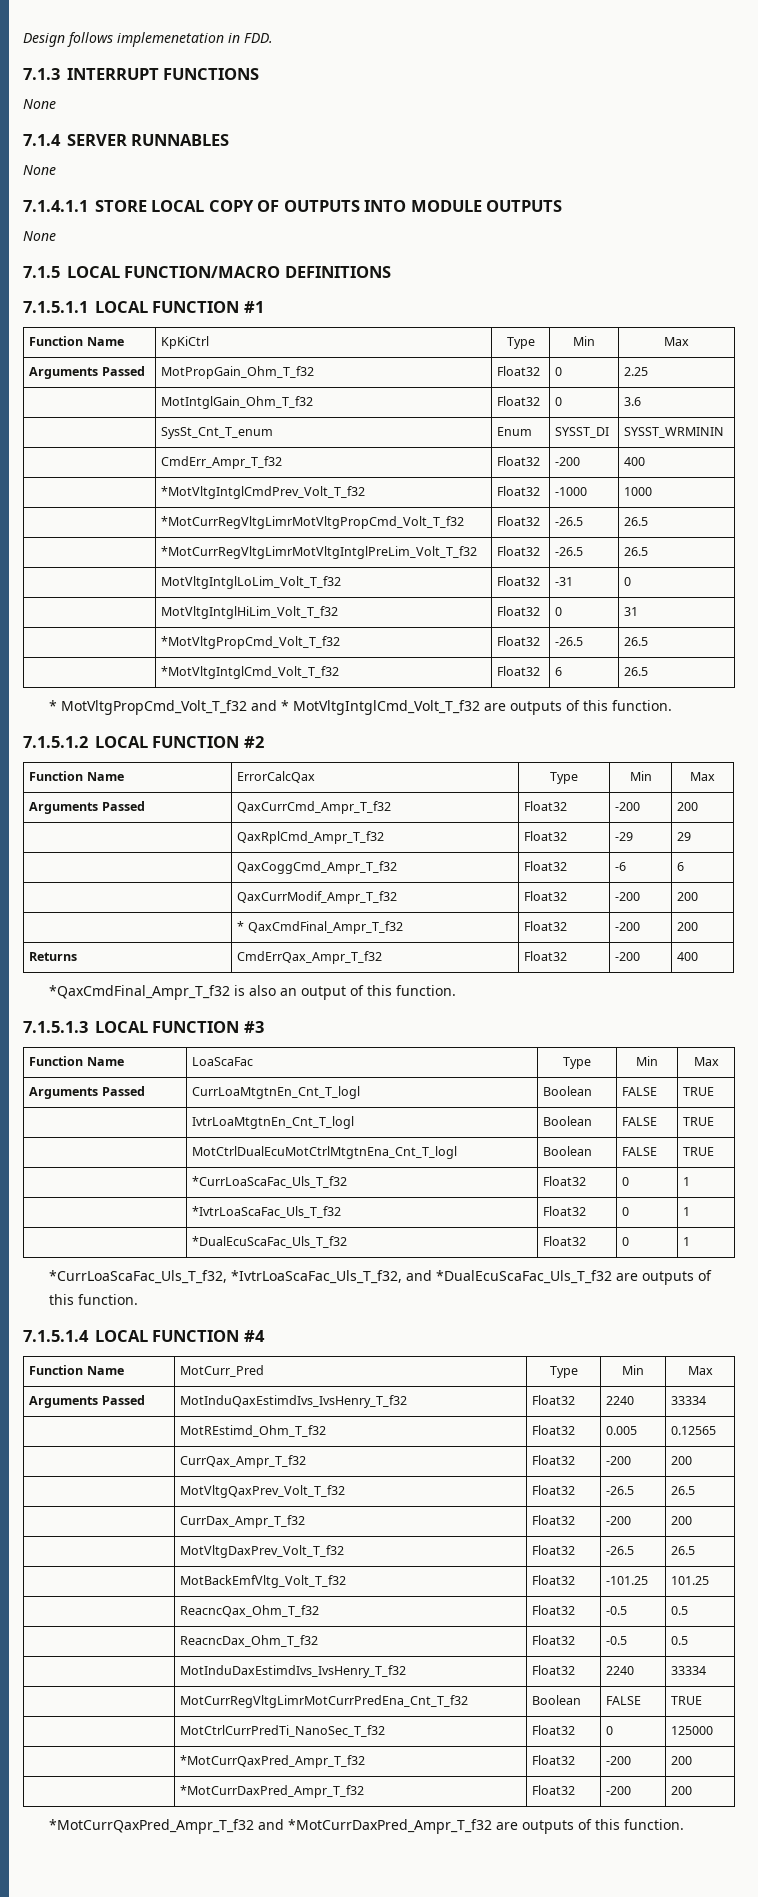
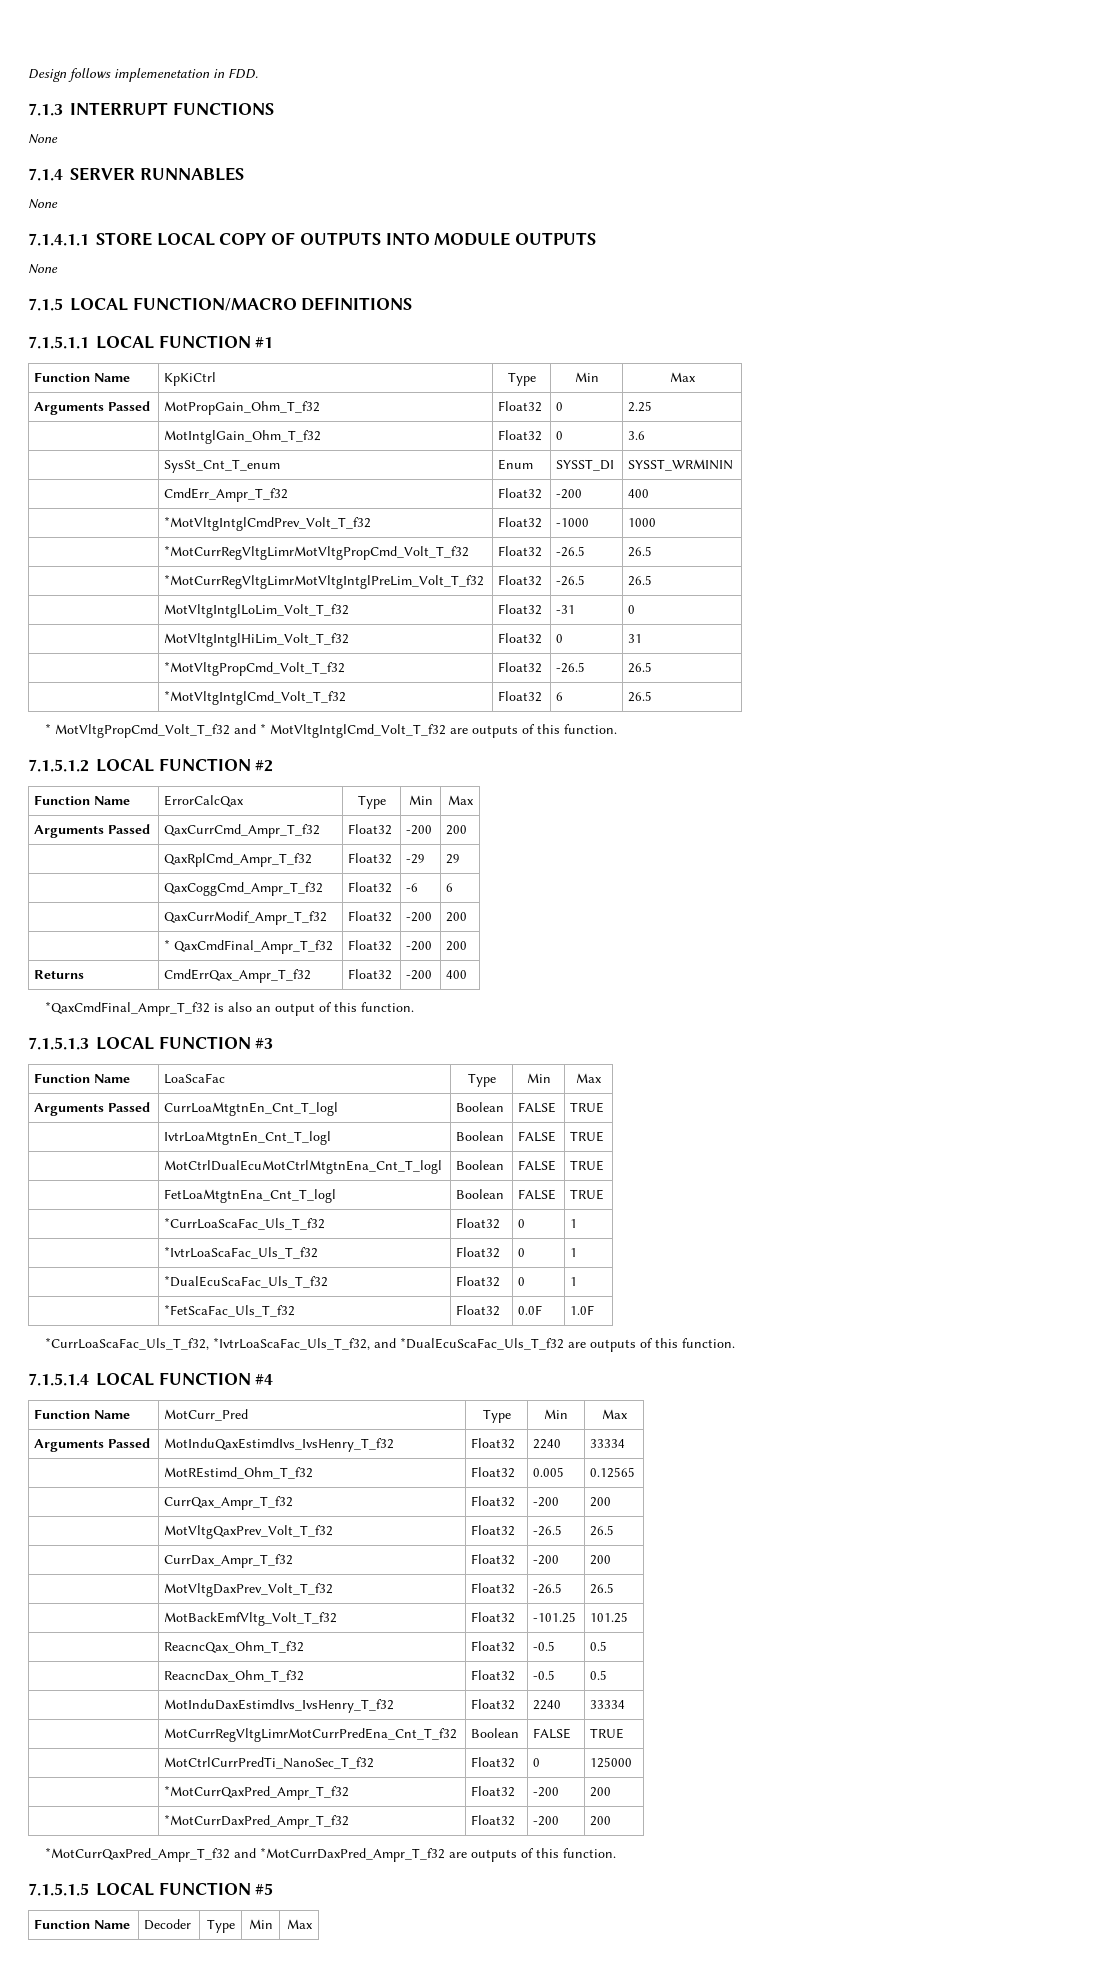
(715, 1151) none -> [164,1189,337,1203] [456,1189,505,1199] [518,1189,557,1200] [570,1189,605,1200] // | FetLoaMtgtnEna_Cnt_T_logl | Boolean | FALSE | TRUE
(691, 1241) none -> [164,1304,296,1317] [456,1305,501,1316] [518,1305,543,1315] [570,1305,595,1315] // | *FetScaFac_Uls_T_f32 | Float32 | 0.0F | 1.0F
(685, 1824) none -> [28,1882,274,1896] [34,1919,131,1929] [144,1919,192,1930] [206,1919,235,1933] [248,1919,273,1929] [286,1919,313,1929] // 7.1.5.1.5 LOCAL FUNCTION #5 // Function Name | Decoder | Type | Min | Max

